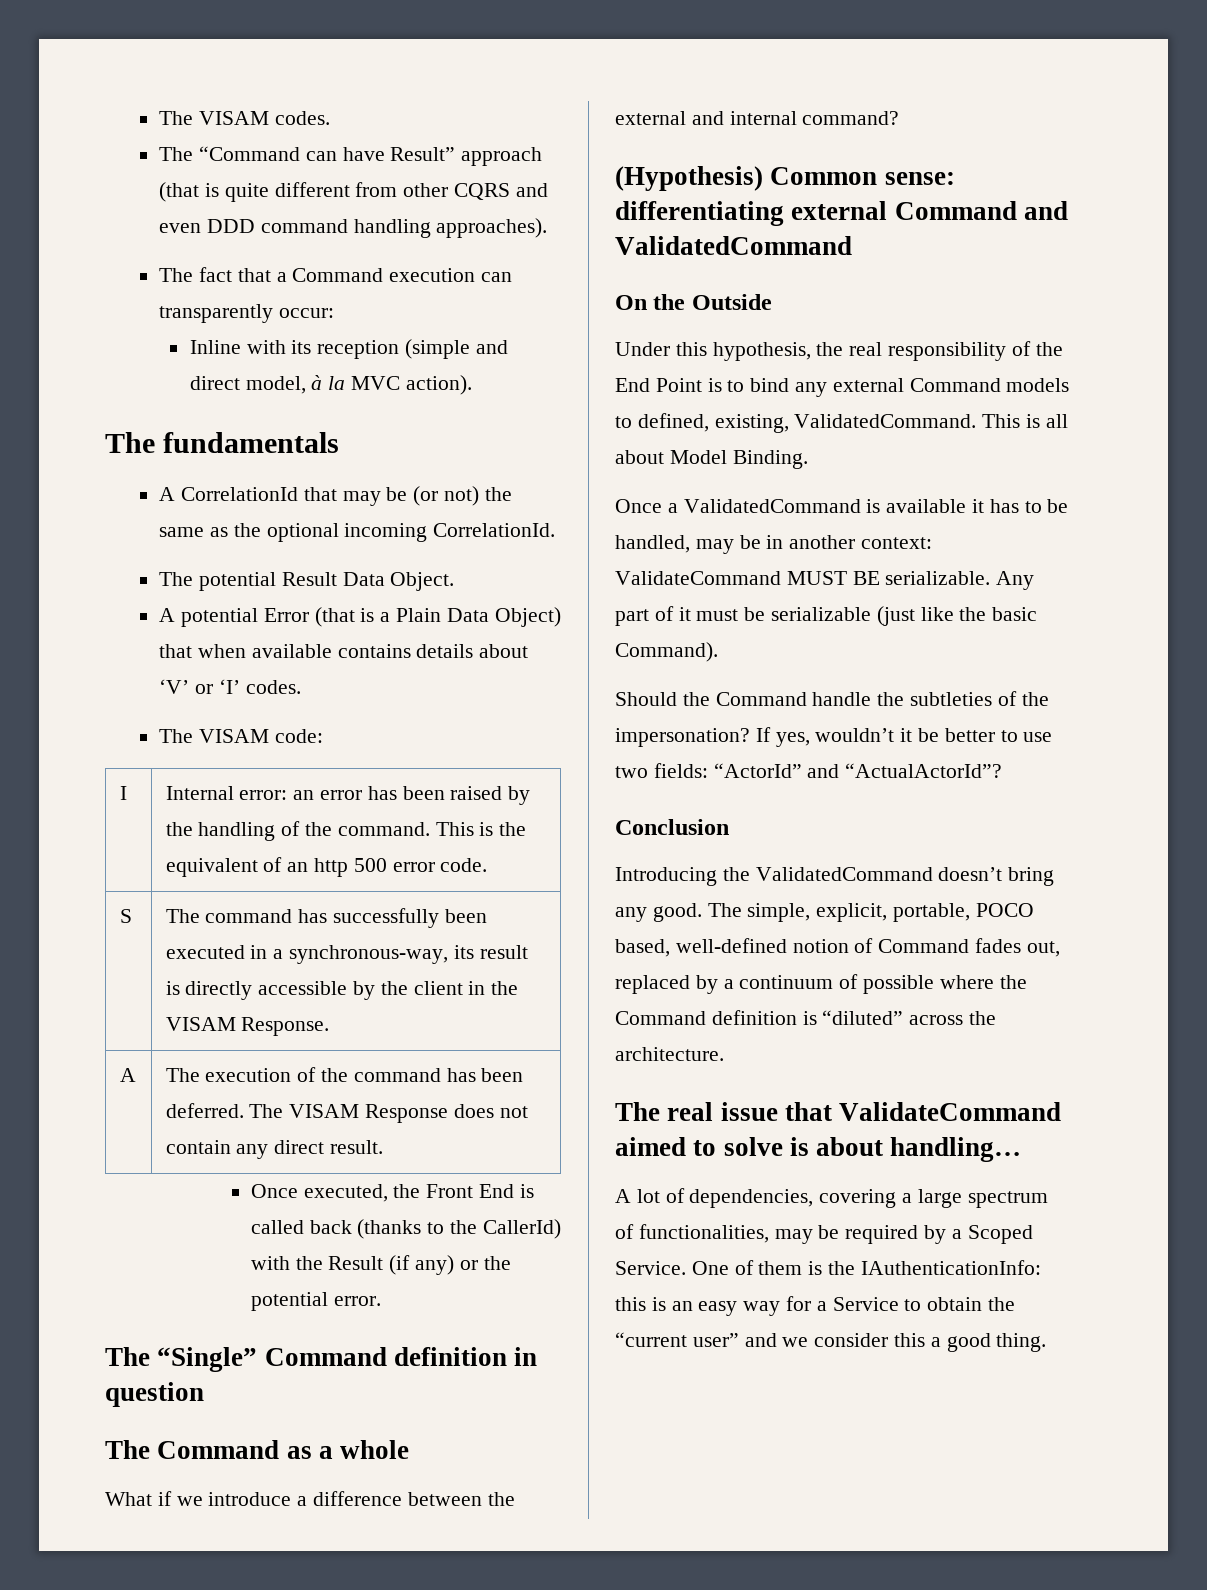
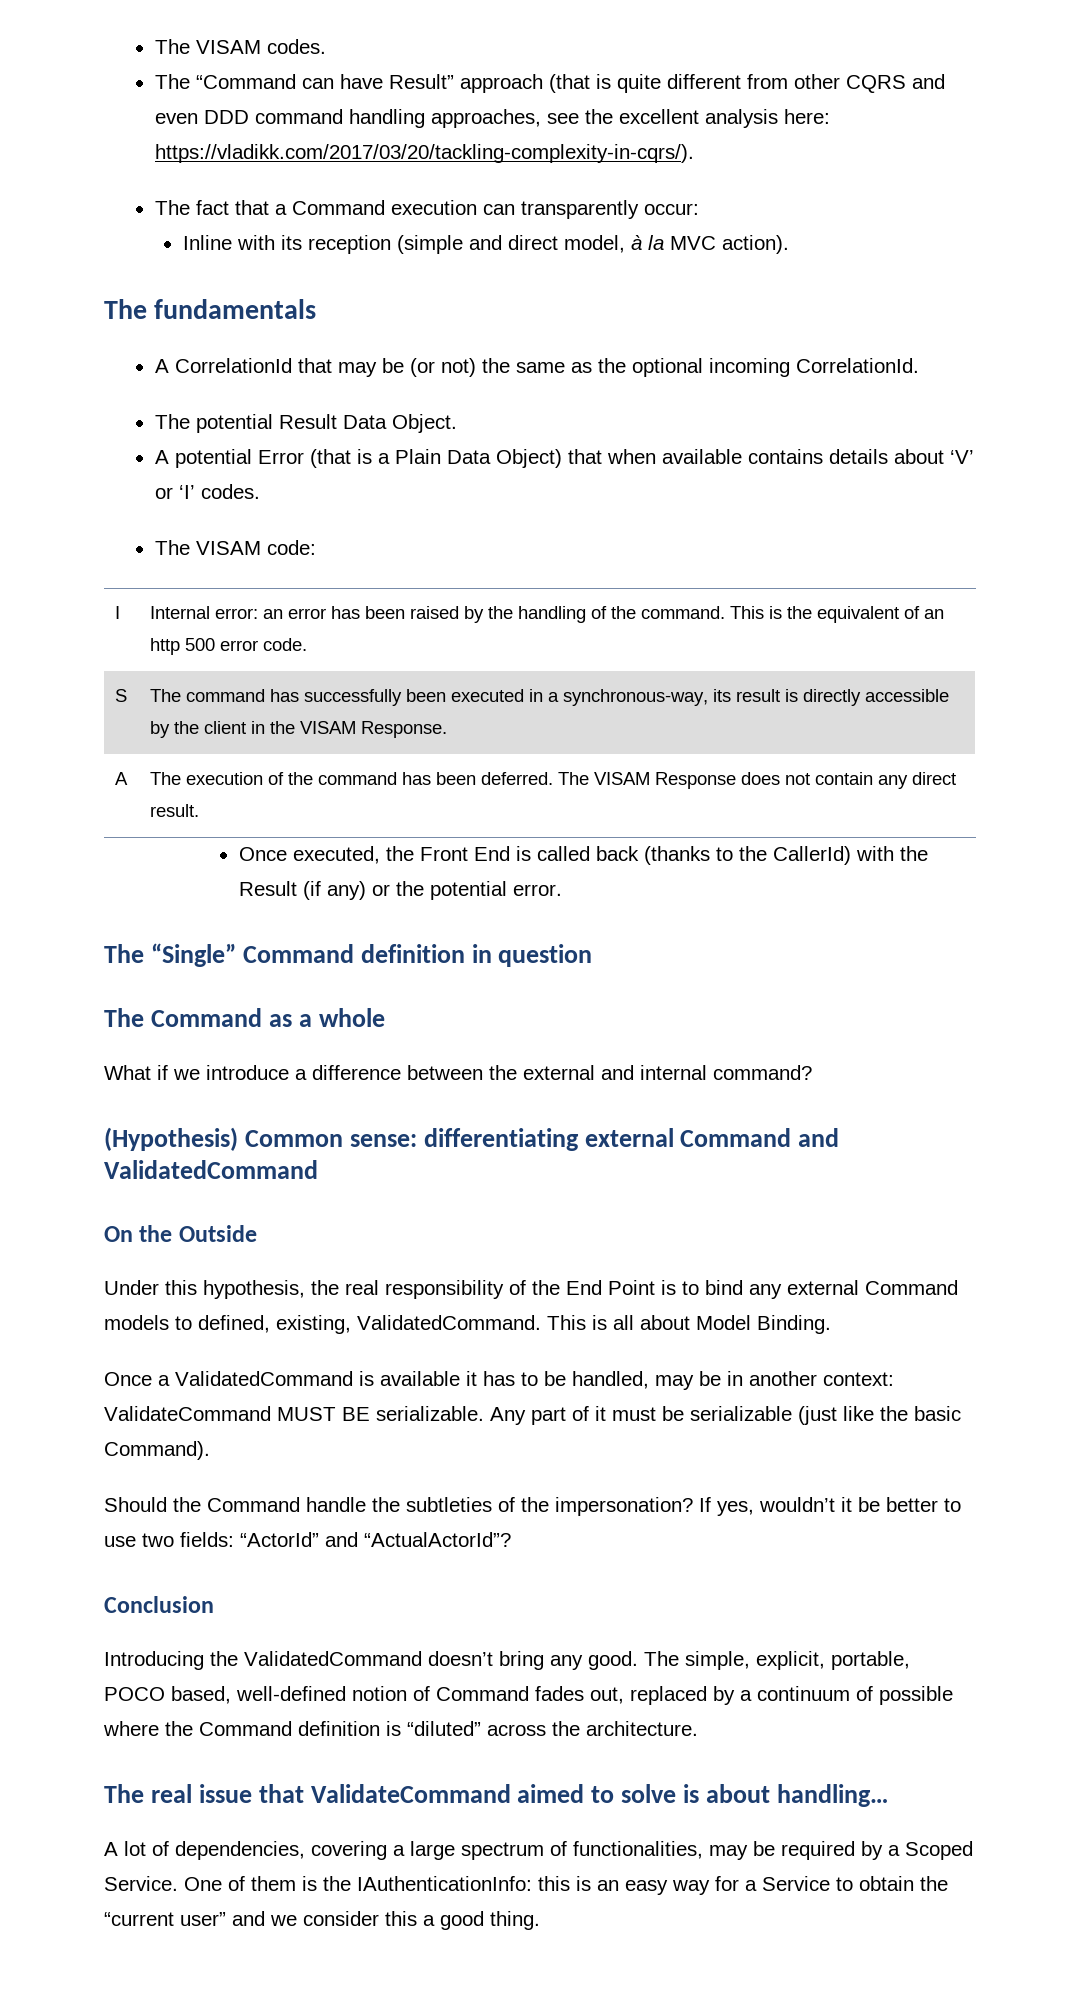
[436,218,548,238] approaches). -> [430,109,830,128] [154,144,694,163] approaches, see the excellent analysis here: https://vladikk.com/2017/03/20/tackling-complexity-in-cqrs/).

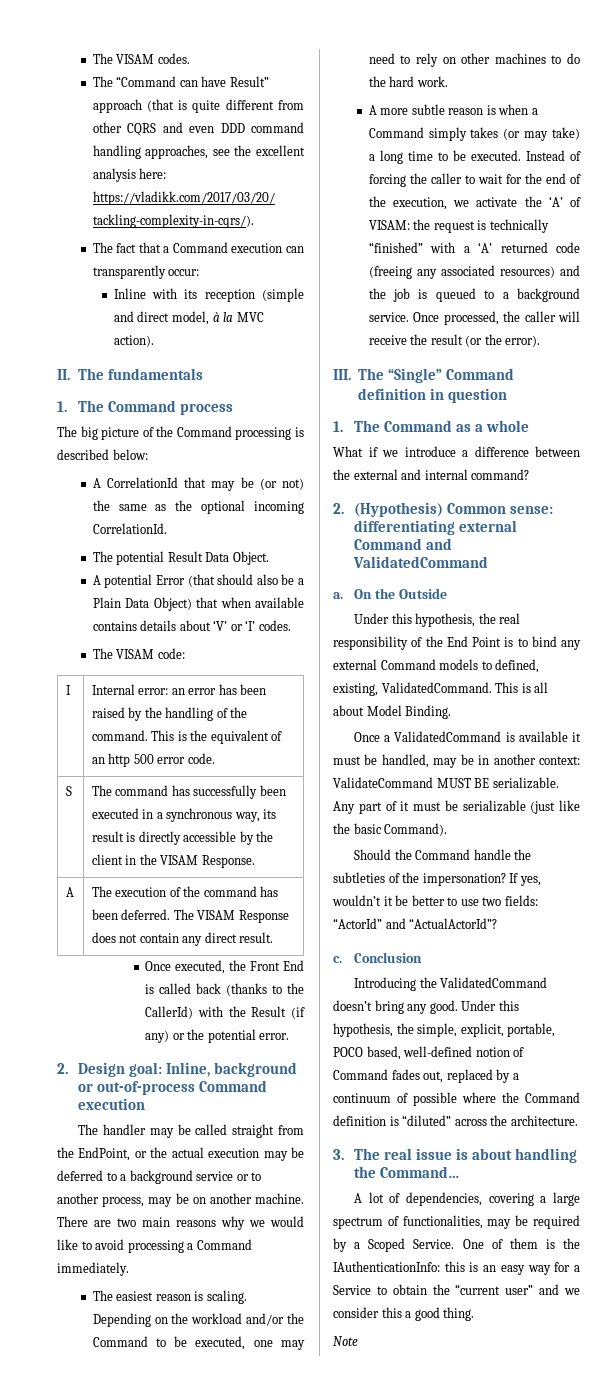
(789, 244) none -> [57,369,70,380] II.
(317, 309) none -> [57,400,234,415] [57,426,304,440] [57,449,148,460] // 1. The Command process // The big picture of the Command processing is described below:
[356,449,372,464] is -> [217,574,295,585] should also be
[563,689,709,706] synchronous-way, -> [166,808,260,822] synchronous way,
(562, 890) none -> [57,1062,298,1077] [78,1080,268,1095] [78,1098,146,1110] [77,1124,304,1138] [57,1147,304,1161] [57,1170,262,1184] [57,1193,304,1207] [57,1216,304,1230] [57,1239,252,1253] [57,1262,129,1276] [92,1290,247,1304] [92,1313,305,1327] [92,1336,305,1350] [368,53,580,67] [368,76,448,87] [368,104,538,115] [368,127,580,141] [368,150,581,164] [368,173,581,187] [368,196,581,210] [368,219,549,233] [368,242,580,253] [368,265,580,279] [368,288,580,302] [368,311,580,325] [368,334,541,347] [333,369,351,380] 2. Design goal: Inline, background or out-of-process Command execution // The handler may be called straight from the EndPoint, or the actual execution may be deferred to a background service or to another process, may be on another machine. There are two main reasons why we would like to avoid processing a Command immediately. // The easiest reason is scaling. Depending on the workload and/or the Command to be executed, one may need to rely on other machines to do the hard work. // A more subtle reason is when a Command simply takes (or may take) a long time to be executed. Instead of forcing the caller to wait for the end of the execution, we activate the ‘A’ of VISAM: the request is technically “finished” with a ‘A’ returned code (freeing any associated resources) and the job is queued to a background service. Once processed, the caller will receive the result (or the error). // III.
(593, 955) none -> [333,421,343,432] 1.
(812, 1072) none -> [333,503,344,514] 2.
(318, 1169) none -> [333,592,343,599] a.
[483,1371,538,1386] has to -> [333,756,361,765] must
(511, 1539) none -> [333,956,342,963] c.
[644,1651,679,1666] The -> [461,1000,519,1011] [333,1023,414,1037] Under this hypothesis, the
(698, 1728) none -> [333,1149,344,1160] 3.
[258,1784,889,1807] that ValidateCommand aimed to solve is about handling… -> [456,1148,577,1163] [354,1166,461,1178] is about handling the Command…
(540, 1920) none -> [333,1336,358,1346] // Note

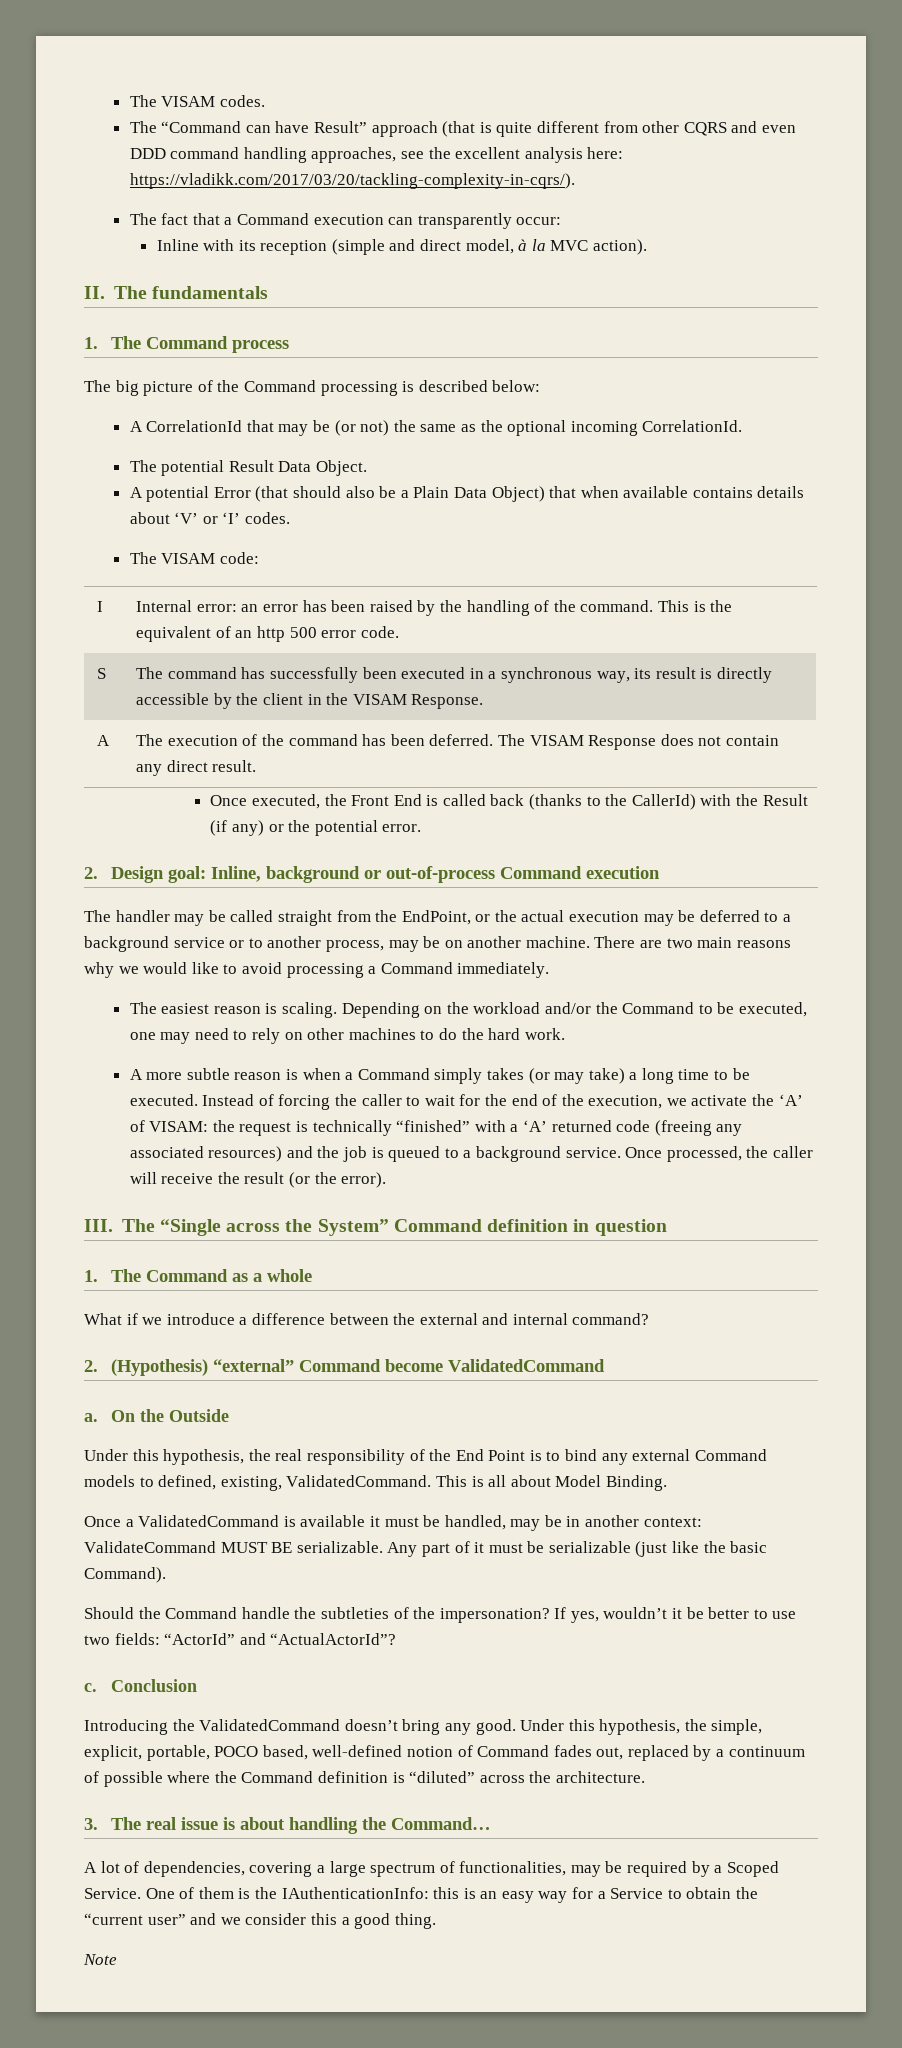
[387,368,442,383] “Single” -> [159,1219,389,1236] “Single across the System”
[447,503,554,514] [354,520,518,535] [354,538,453,550] Common sense: differentiating external Command and -> [212,1359,443,1372] “external” Command become

